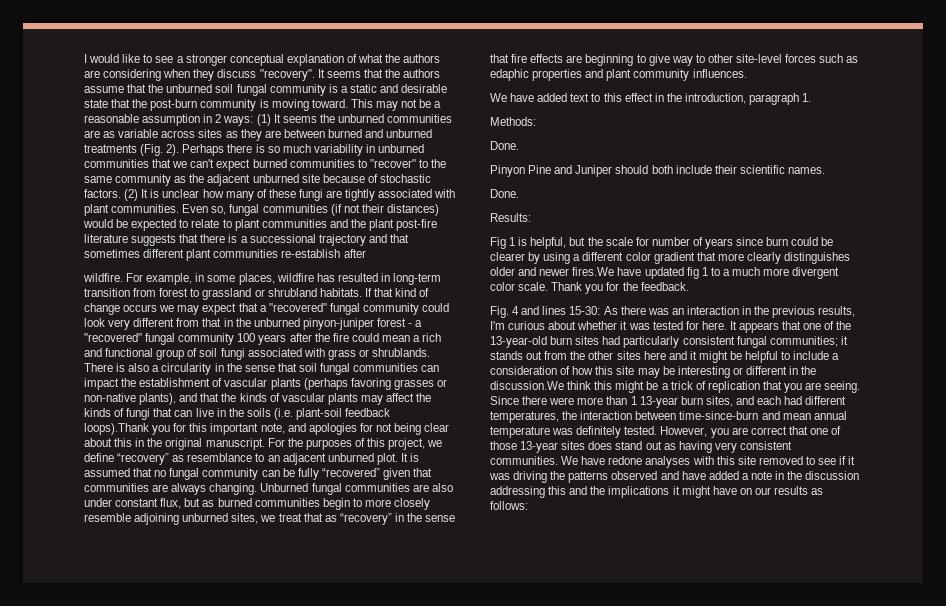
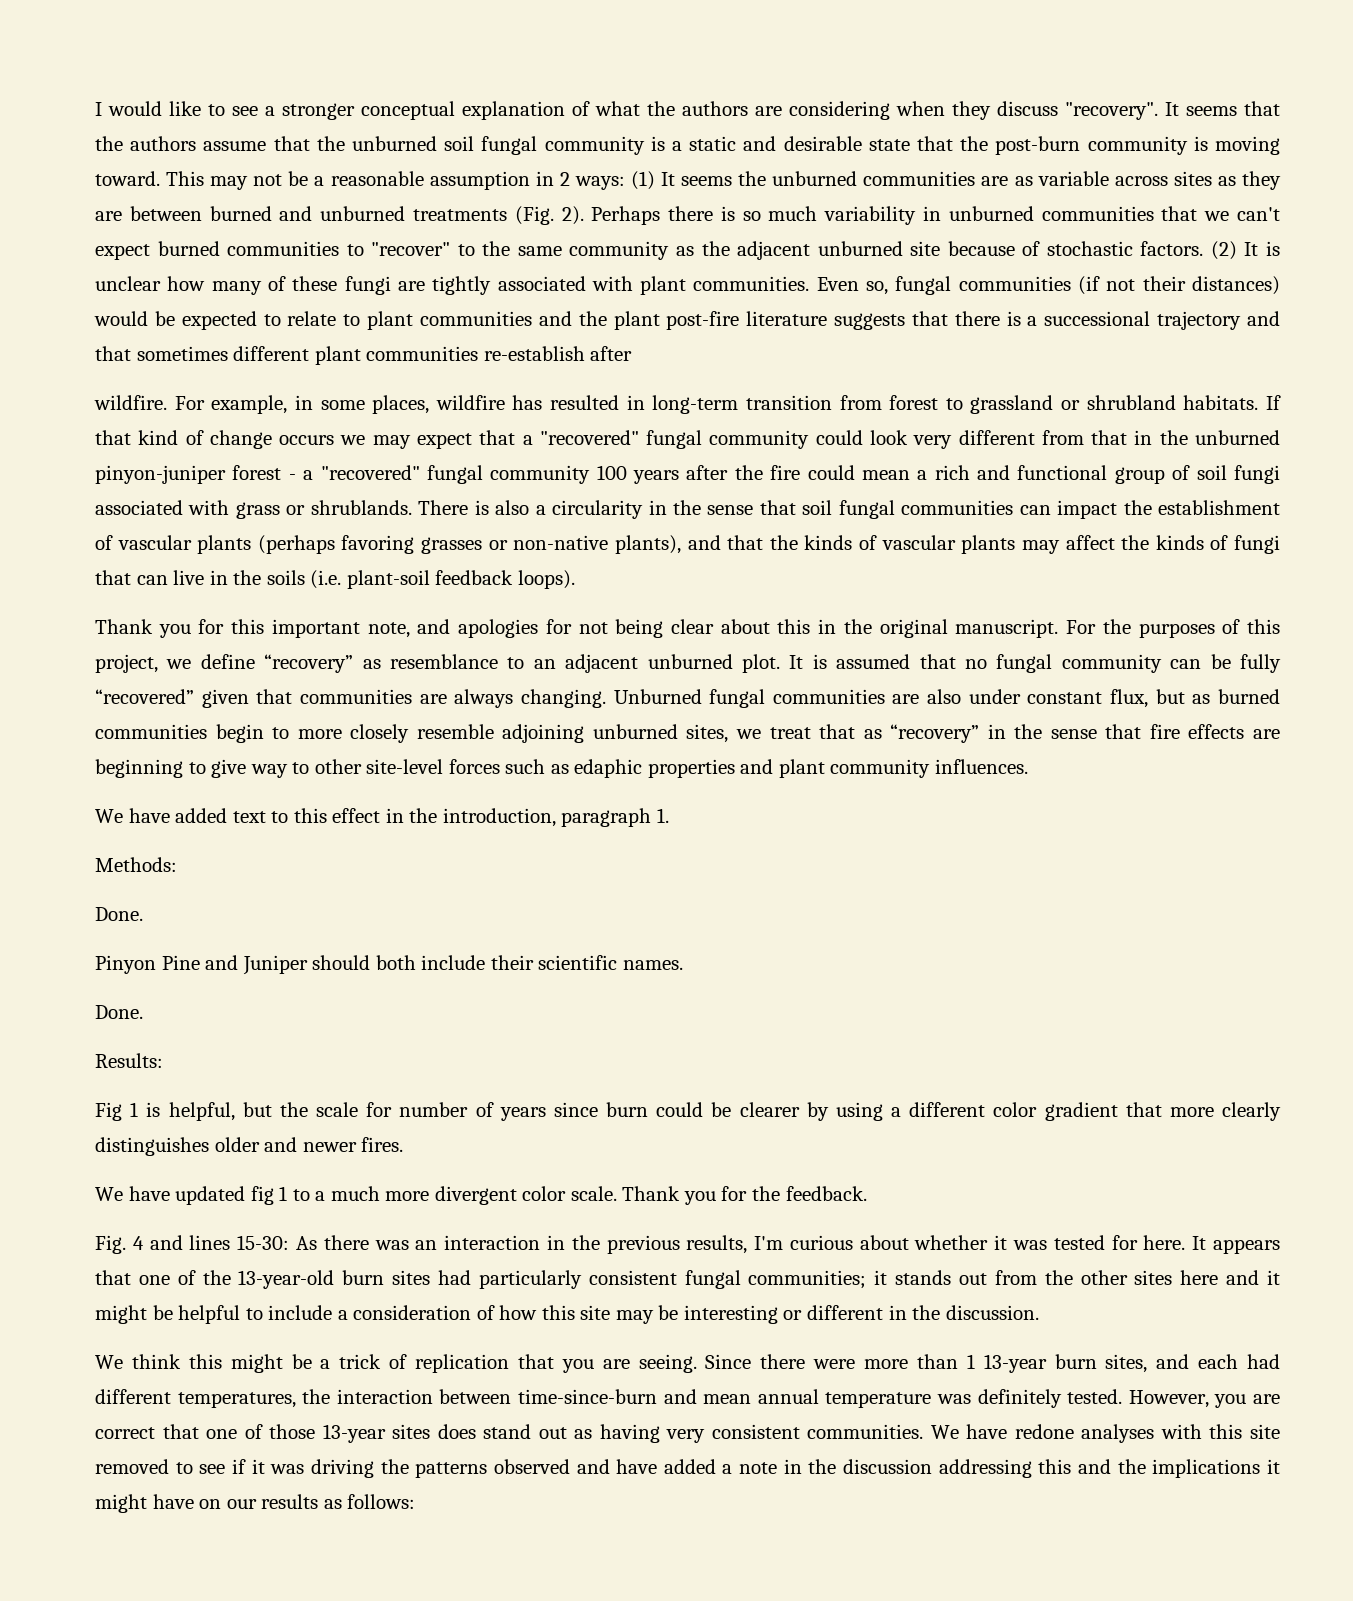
[84,423,149,435] loops).Thank -> [517,570,575,589] [95,619,153,634] loops). // Thank
[572,267,615,276] fires.We -> [361,1137,404,1152] [95,1187,123,1201] fires. // We
[490,381,564,390] discussion.We -> [945,1305,1039,1320] [95,1355,123,1369] discussion. // We

